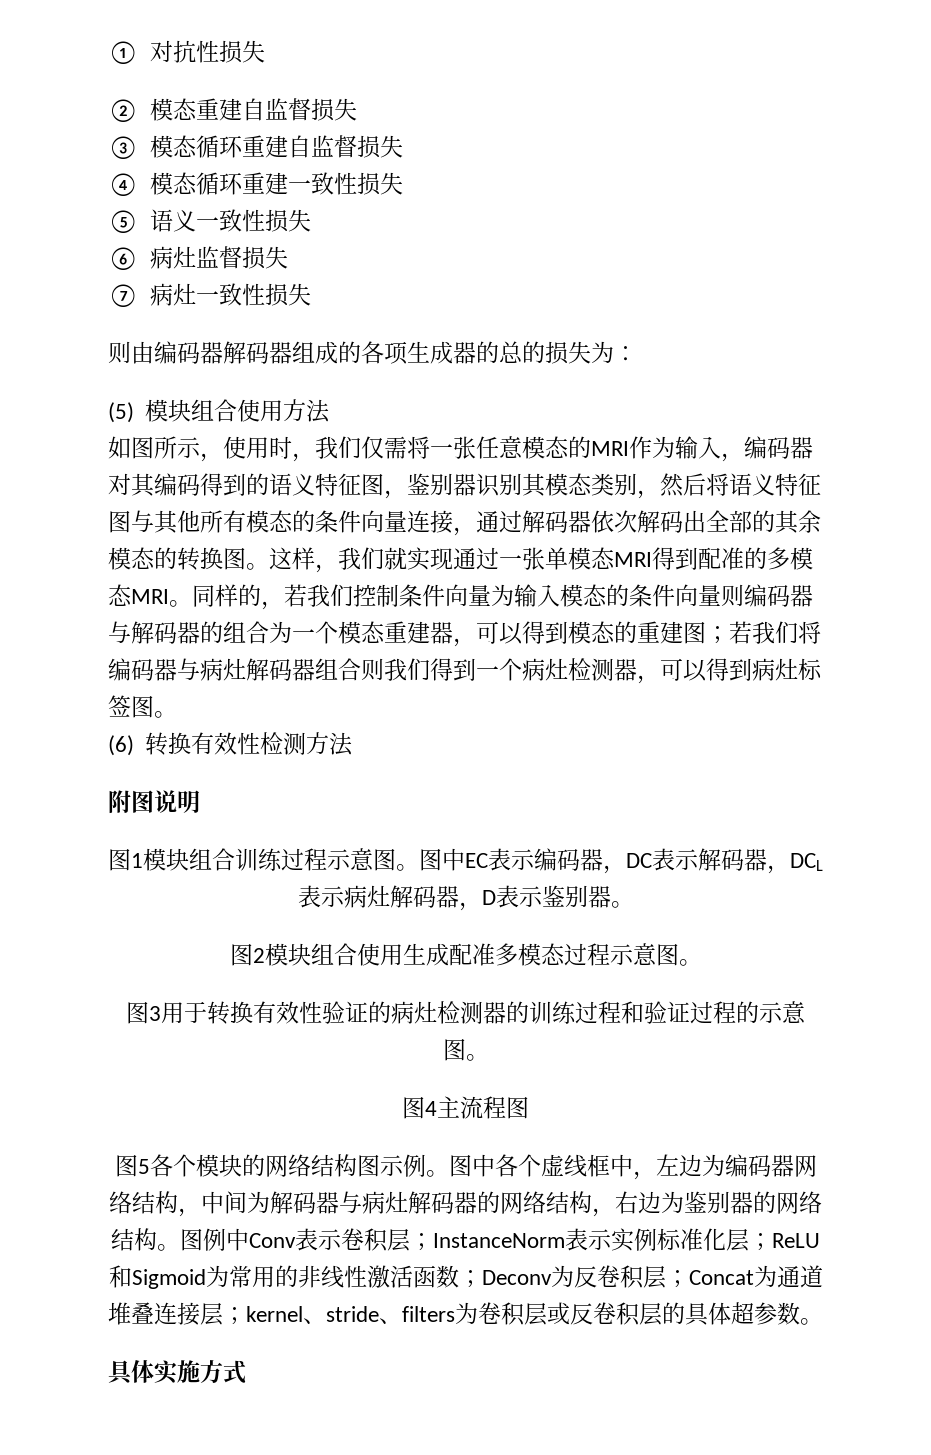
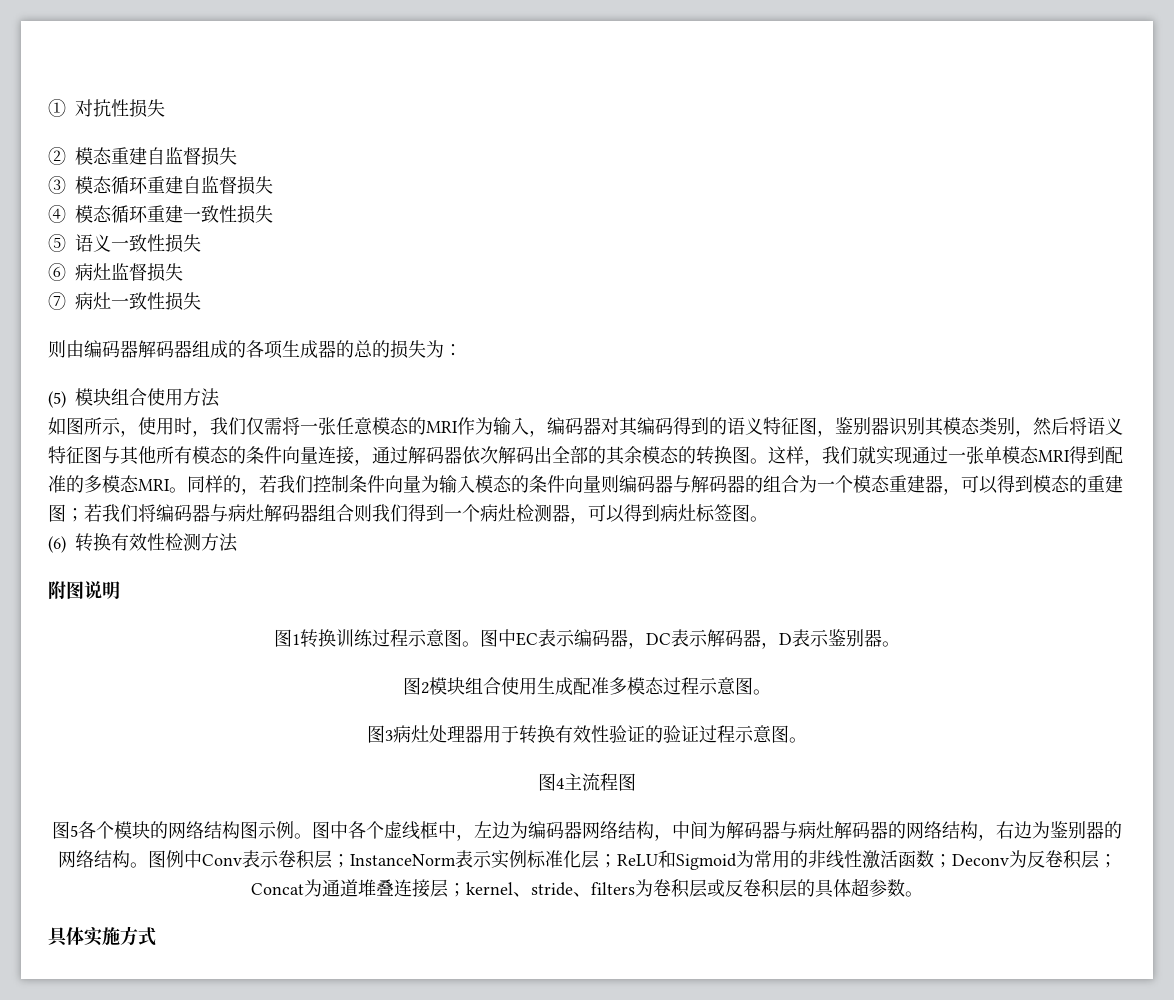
[143,848,235,871] 模块组合 -> [300,629,336,648] 转换
[790,853,823,871] [297,885,482,911] DCL表示病灶解码器， -> (779, 645) none
(161, 1013) none -> [393,725,483,743] 病灶处理器
[391,1001,644,1024] 病灶检测器的训练过程和 -> (663, 734) none
[736,1001,759,1024] 的 -> (735, 734) none

